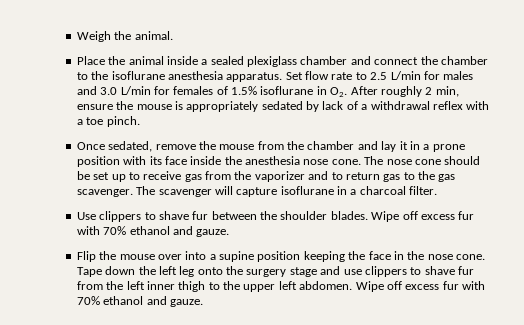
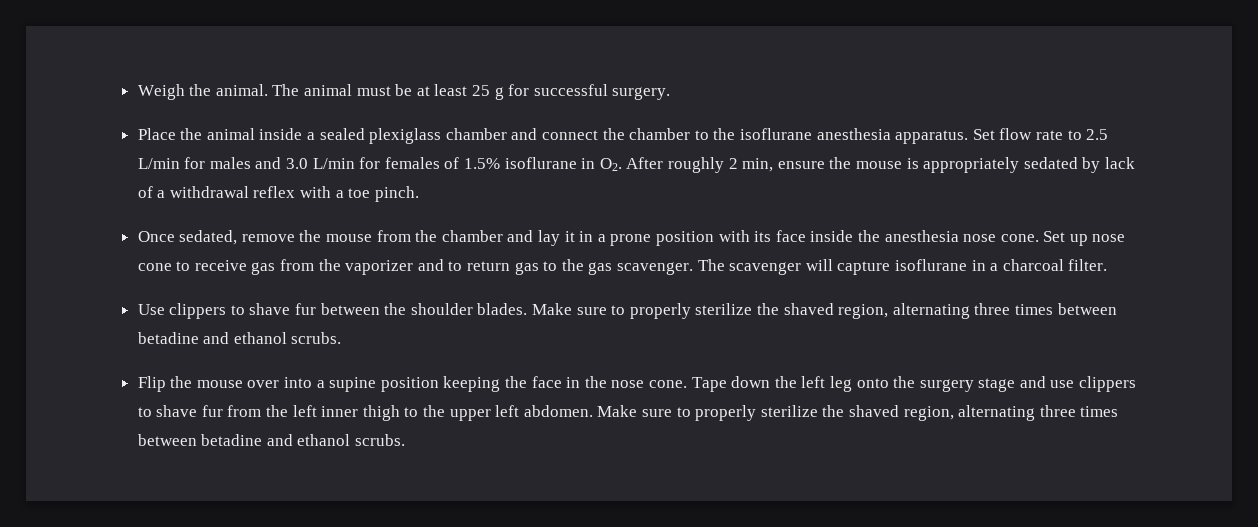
(173, 35) none -> [272,84,671,100] The animal must be at least 25 g for successful surgery.
[364,156,481,165] [76,171,126,182] The nose cone should be set up -> [1043,231,1126,246] [137,263,172,271] Set up nose cone
[371,211,475,222] [76,226,230,237] Wipe off excess fur with 70% ethanol and gauze. -> [532,303,1117,319] [137,332,342,344] Make sure to properly sterilize the shaved region, alternating three times between betadine and ethanol scrubs.
[355,281,485,292] [76,296,203,307] Wipe off excess fur with 70% ethanol and gauze. -> [597,405,1119,421] [137,434,406,446] Make sure to properly sterilize the shaved region, alternating three times between betadine and ethanol scrubs.

